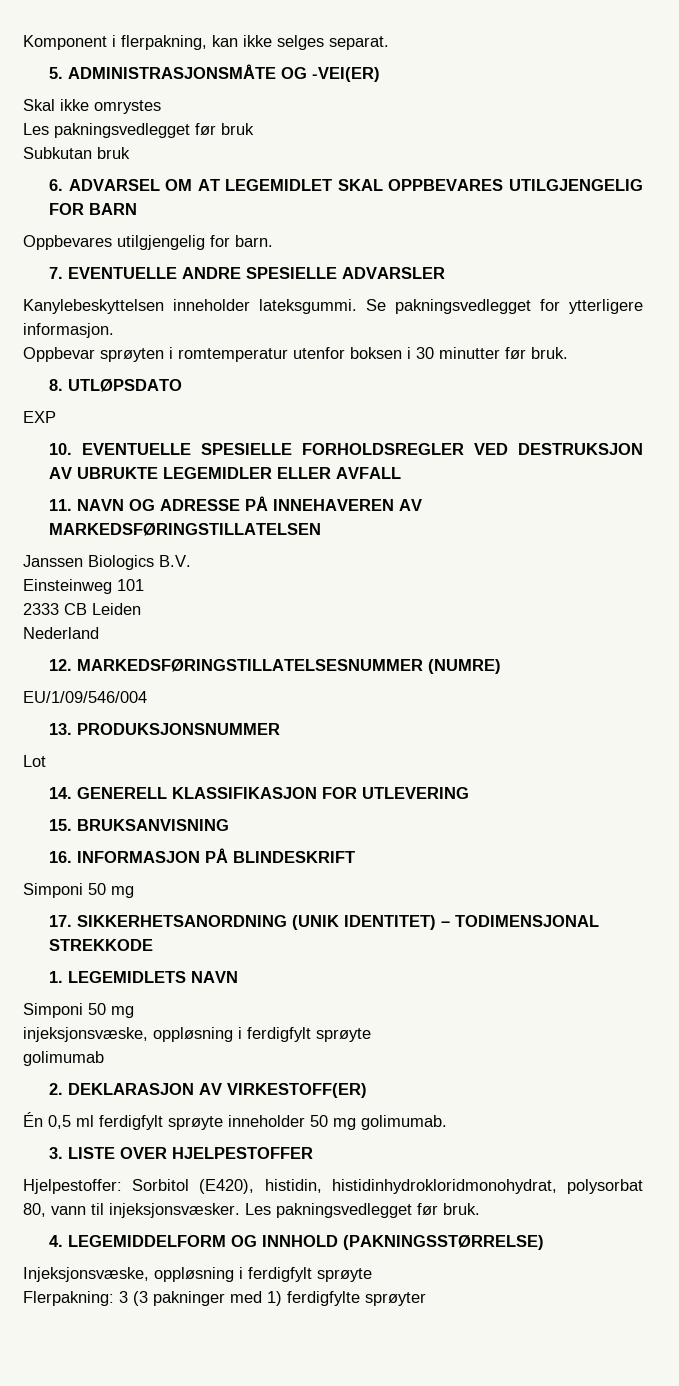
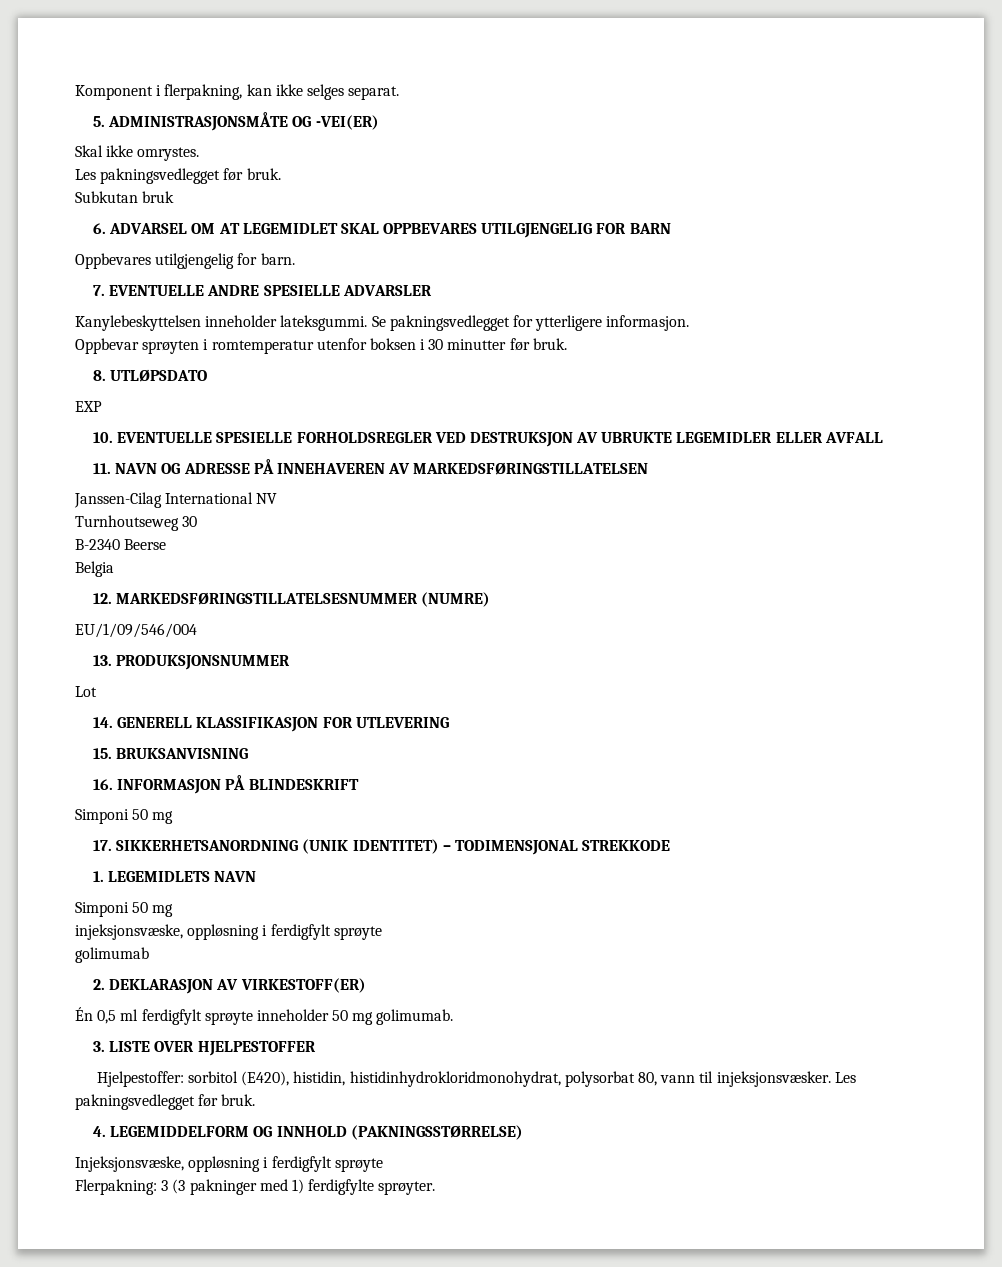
[94,100,161,114] [23,123,254,138] omrystes // Les pakningsvedlegget før bruk -> [137,147,200,161] [75,168,281,184] omrystes. // Les pakningsvedlegget før bruk.
[23,555,191,570] [23,579,144,594] [23,603,141,615] [23,627,99,639] Janssen Biologics B.V. // Einsteinweg 101 // 2333 CB Leiden // Nederland -> [74,492,278,508] [75,515,198,531] [75,539,167,550] [75,561,114,577] Janssen-Cilag International NV // Turnhoutseweg 30 // B-2340 Beerse // Belgia
[132,1179,190,1191] Sorbitol -> [188,1071,239,1083] sorbitol
[365,1292,426,1306] sprøyter -> [378,1181,436,1195] sprøyter.

